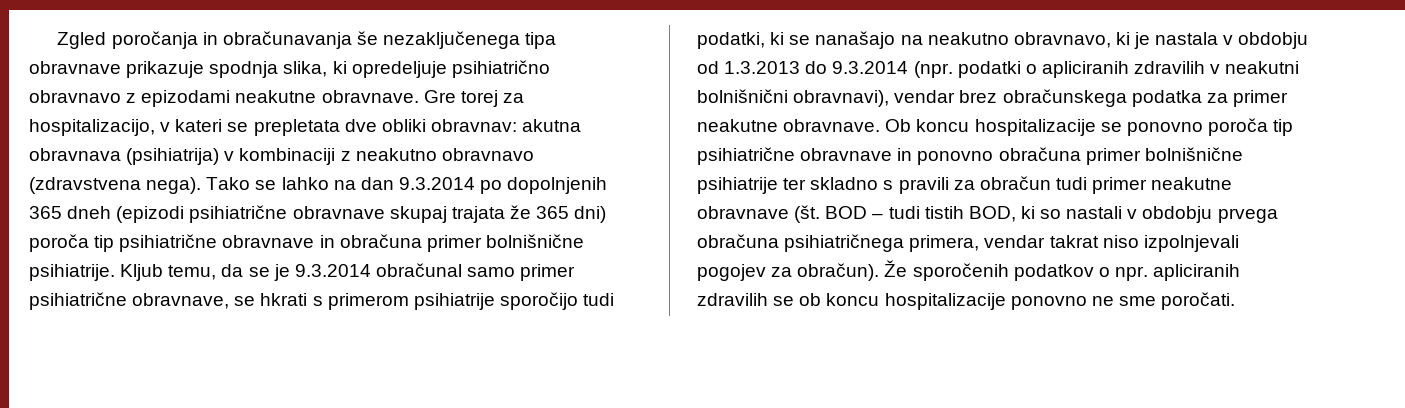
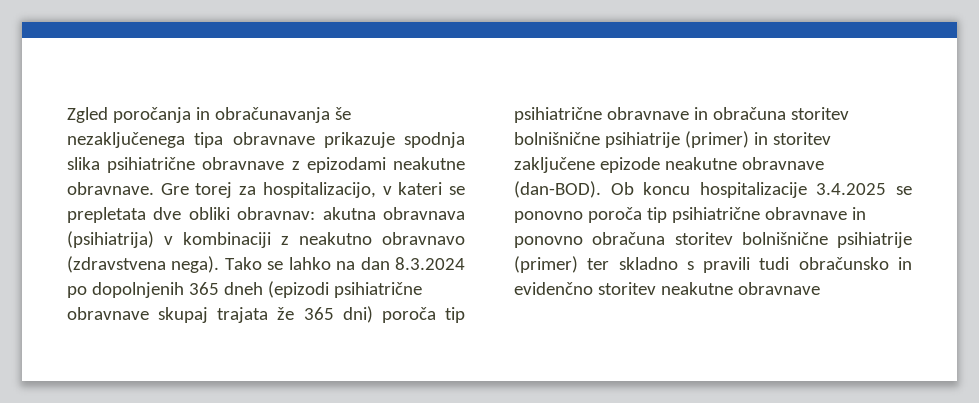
[283,60,550,78] [29,90,121,103] slika, ki opredeljuje psihiatrično obravnavo -> [67,157,285,173] slika psihiatrične obravnave
[398,177,475,190] 9.3.2014 -> [395,257,466,270] 8.3.2024
[426,234,584,252] [29,263,576,281] [29,292,615,310] [697,31,1309,49] [697,61,1300,78] [697,89,1288,107] [697,119,881,132] primer bolnišnične psihiatrije. Kljub temu, da se je 9.3.2014 obračunal samo primer psihiatrične obravnave, se hkrati s primerom psihiatrije sporočijo tudi podatki, ki se nanašajo na neakutno obravnavo, ki je nastala v obdobju od 1.3.2013 do 9.3.2014 (npr. podatki o apliciranih zdravilih v neakutni bolnišnični obravnavi), vendar brez obračunskega podatka za primer neakutne obravnave. -> [790,107,849,120] [514,131,831,148] [514,157,824,173] [514,181,601,198] storitev bolnišnične psihiatrije (primer) in storitev zaključene epizode neakutne obravnave (dan-BOD).
(1096, 127) none -> [816,183,887,195] 3.4.2025
[1085,147,1243,165] [697,177,778,194] primer bolnišnične psihiatrije -> [674,232,912,248] [514,256,578,273] storitev bolnišnične psihiatrije (primer)
[953,176,1233,194] [697,205,1278,223] [697,234,1239,252] [697,260,1241,281] [697,292,1236,310] za obračun tudi primer neakutne obravnave (št. BOD – tudi tistih BOD, ki so nastali v obdobju prvega obračuna psihiatričnega primera, vendar takrat niso izpolnjevali pogojev za obračun). Že sporočenih podatkov o npr. apliciranih zdravilih se ob koncu hospitalizacije ponovno ne sme poročati. -> [759,257,912,270] [514,282,820,295] tudi obračunsko in evidenčno storitev neakutne obravnave

